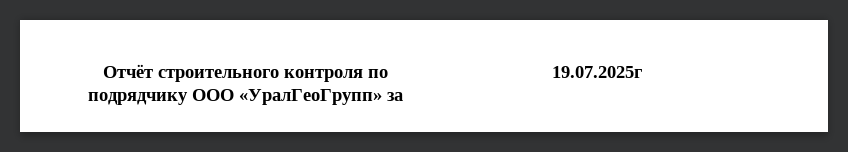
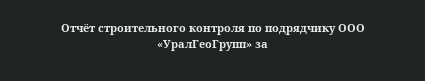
[552,66,642,78] 19.07.2025г -> (268, 45) none

